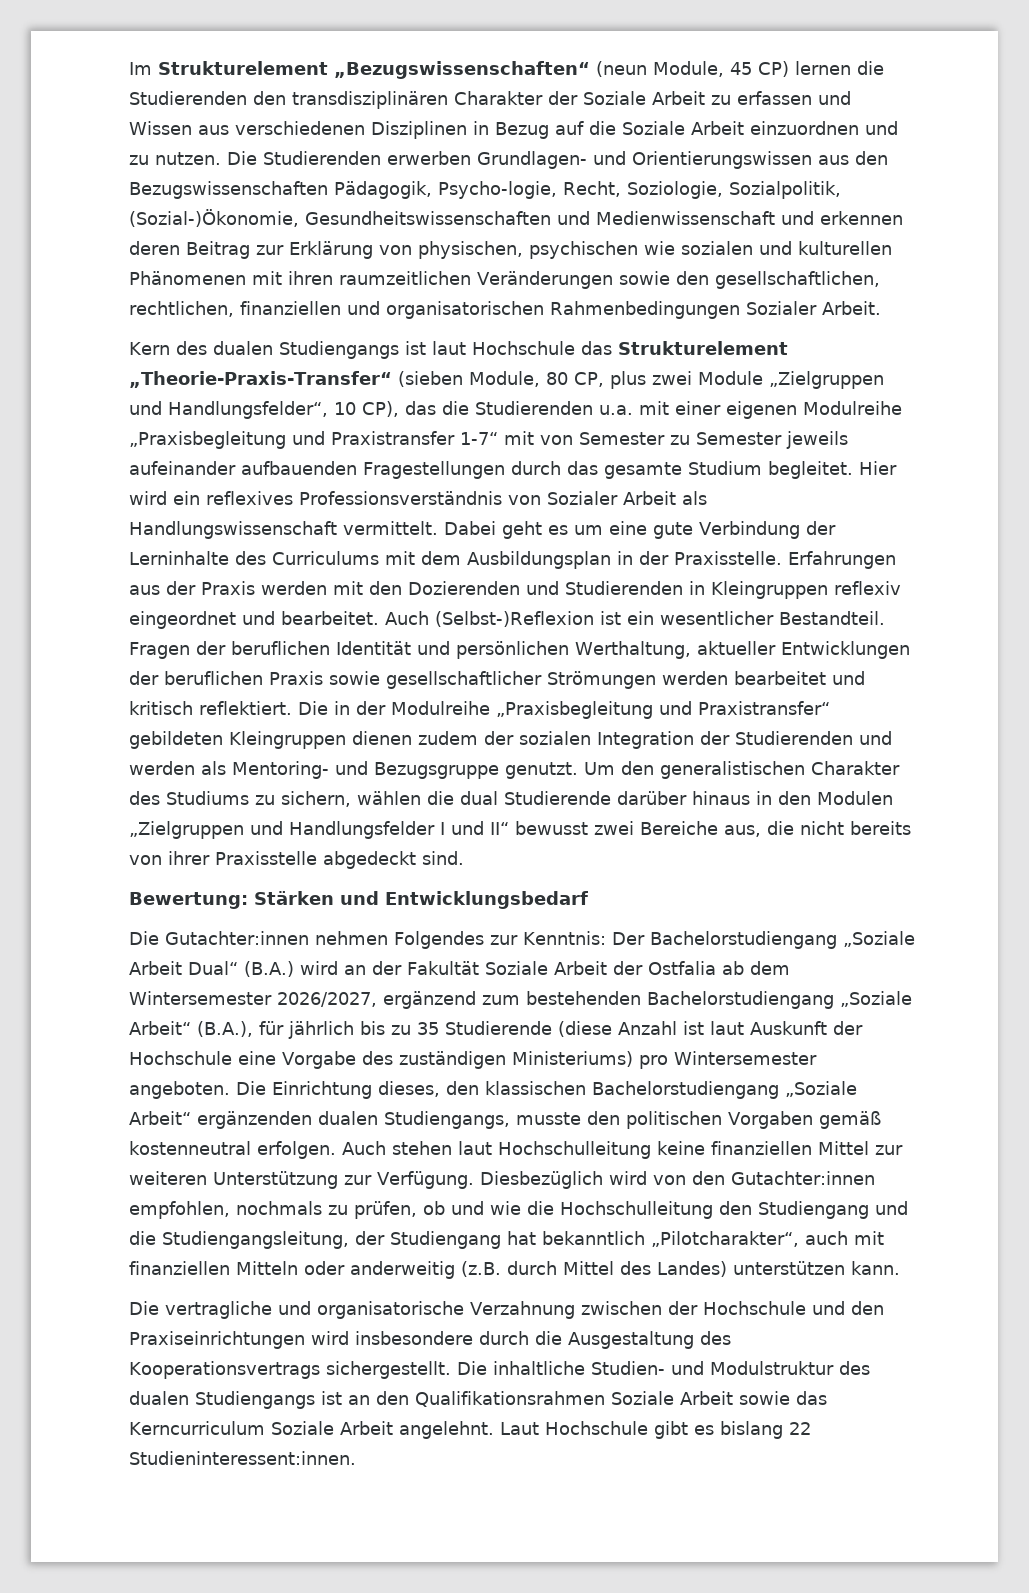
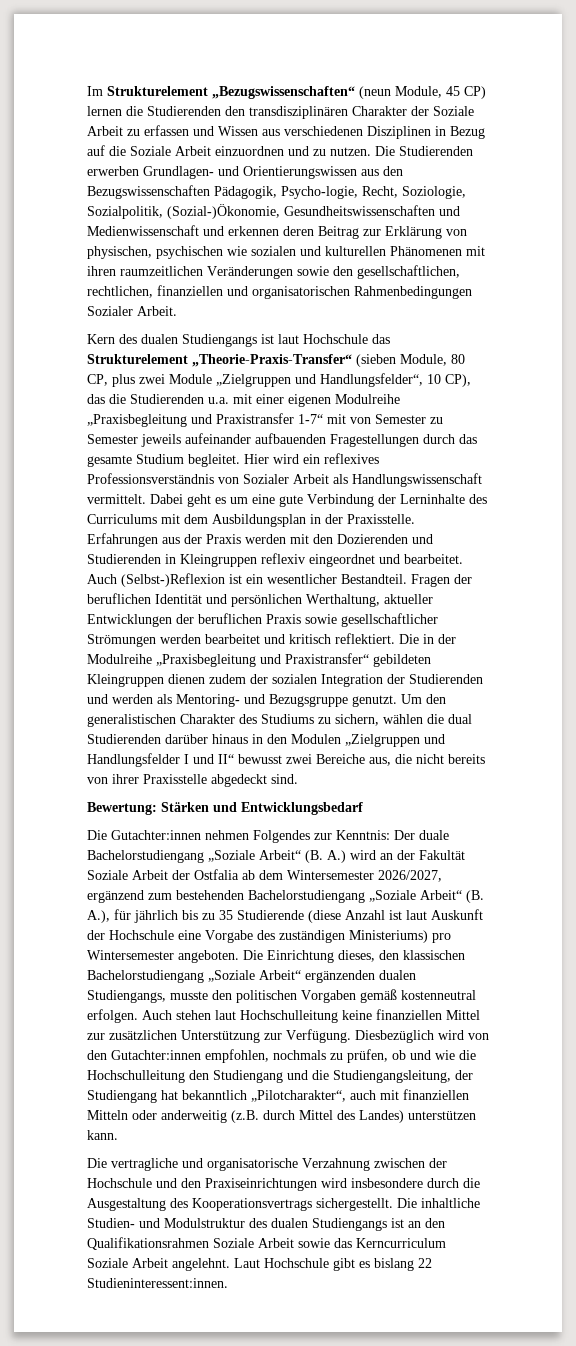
[504,791,611,805] Studierende -> [87,734,161,744] Studierenden
[649,931,915,949] [129,961,294,977] Bachelorstudiengang „Soziale Arbeit Dual“ (B.A.) -> [419,830,449,840] [87,850,346,863] duale Bachelorstudiengang „Soziale Arbeit“ (B. A.)
[197,1021,253,1037] (B.A.), -> [466,890,484,903] [87,910,110,923] (B. A.),
[129,1171,207,1185] weiteren -> [109,1030,177,1040] zusätzlichen

